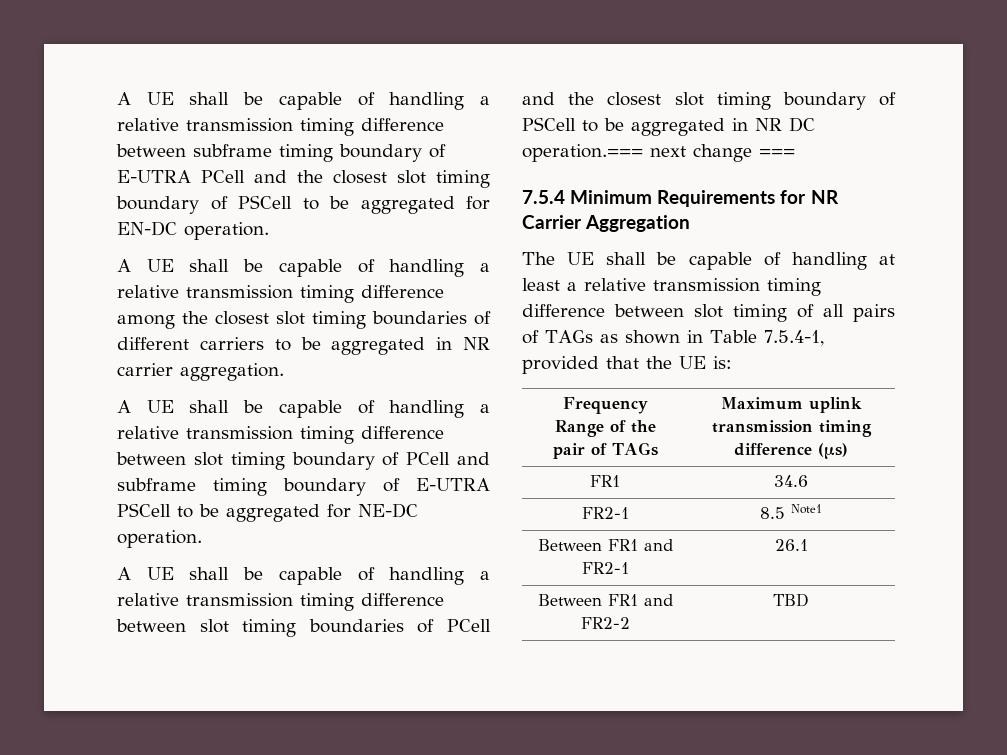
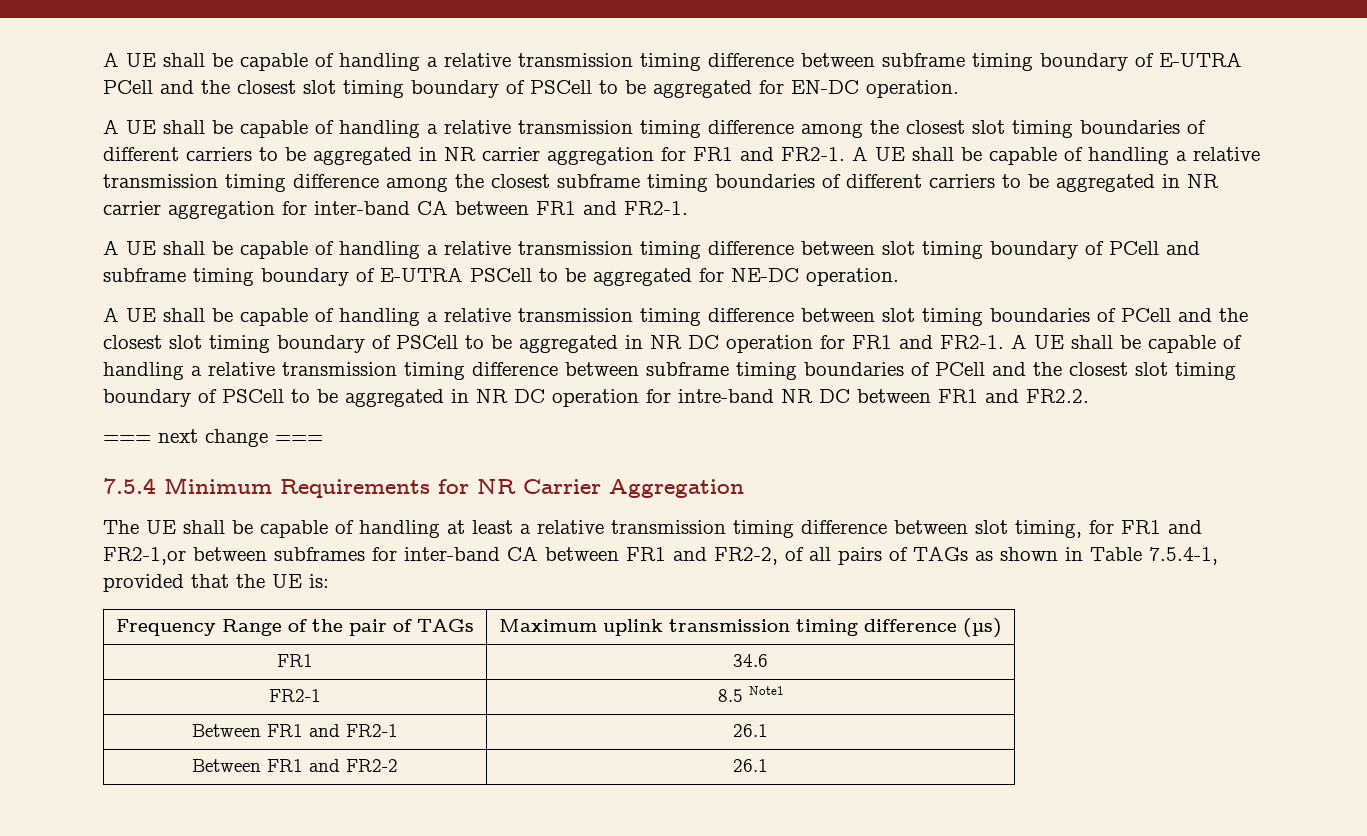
[180,363,284,381] aggregation. -> [547,146,1260,165] [103,174,1219,192] [103,200,688,219] aggregation for FR1 and FR2-1. A UE shall be capable of handling a relative transmission timing difference among the closest subframe timing boundaries of different carriers to be aggregated in NR carrier aggregation for inter-band CA between FR1 and FR2-1.
[522,144,643,162] operation.=== -> [726,334,1242,353] [103,362,1236,380] [103,389,1089,407] [103,435,151,443] operation for FR1 and FR2-1. A UE shall be capable of handling a relative transmission timing difference between subframe timing boundaries of PCell and the closest slot timing boundary of PSCell to be aggregated in NR DC operation for intre-band NR DC between FR1 and FR2.2. // ===
[733,304,787,322] timing -> [1015,520,1202,538] [103,546,778,565] timing, for FR1 and FR2-1,or between subframes for inter-band CA between FR1 and FR2-2,
[773,593,809,607] TBD -> [733,759,768,772] 26.1

